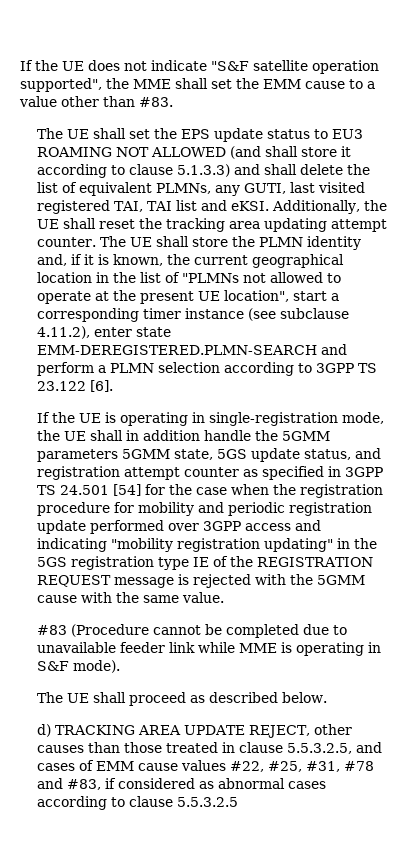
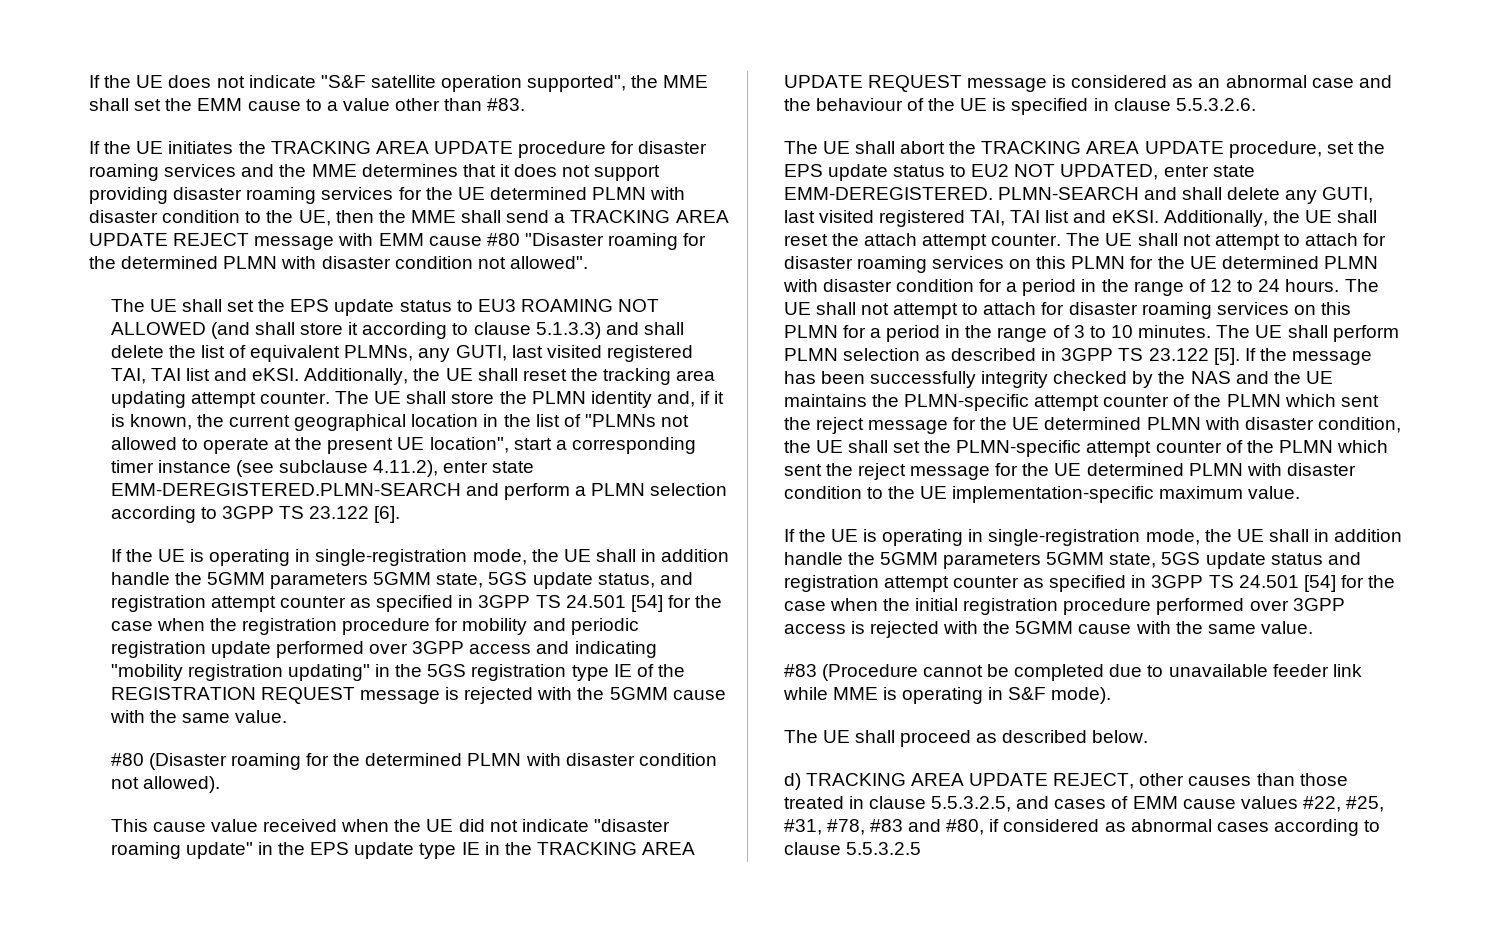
(173, 102) none -> [89,141,708,158] [89,164,661,181] [89,187,686,204] [89,210,729,226] [89,233,707,250] [89,256,588,269] // If the UE initiates the TRACKING AREA UPDATE procedure for disaster roaming services and the MME determines that it does not support providing disaster roaming services for the UE determined PLMN with disaster condition to the UE, then the MME shall send a TRACKING AREA UPDATE REJECT message with EMM cause #80 "Disaster roaming for the determined PLMN with disaster condition not allowed".
(224, 597) none -> [110,753,717,770] [110,776,220,793] [110,819,671,832] [110,842,696,859] [783,75,1392,92] [783,98,1256,115] [783,141,1386,158] [783,164,1255,181] [783,187,1374,204] [783,210,1378,227] [783,233,1387,250] [783,256,1379,273] [782,279,1379,296] [783,302,1352,319] [783,325,1399,342] [783,348,1373,365] [783,371,1334,388] [783,394,1379,411] [783,417,1402,434] [783,440,1389,457] [783,463,1357,480] [783,486,1301,503] [783,529,1403,546] [783,552,1361,569] [783,575,1396,592] [783,598,1345,615] [783,621,1314,638] // #80 (Disaster roaming for the determined PLMN with disaster condition not allowed). // This cause value received when the UE did not indicate "disaster roaming update" in the EPS update type IE in the TRACKING AREA UPDATE REQUEST message is considered as an abnormal case and the behaviour of the UE is specified in clause 5.5.3.2.6. // The UE shall abort the TRACKING AREA UPDATE procedure, set the EPS update status to EU2 NOT UPDATED, enter state EMM-DEREGISTERED. PLMN-SEARCH and shall delete any GUTI, last visited registered TAI, TAI list and eKSI. Additionally, the UE shall reset the attach attempt counter. The UE shall not attempt to attach for disaster roaming services on this PLMN for the UE determined PLMN with disaster condition for a period in the range of 12 to 24 hours. The UE shall not attempt to attach for disaster roaming services on this PLMN for a period in the range of 3 to 10 minutes. The UE shall perform PLMN selection as described in 3GPP TS 23.122 [5]. If the message has been successfully integrity checked by the NAS and the UE maintains the PLMN-specific attempt counter of the PLMN which sent the reject message for the UE determined PLMN with disaster condition, the UE shall set the PLMN-specific attempt counter of the PLMN which sent the reject message for the UE determined PLMN with disaster condition to the UE implementation-specific maximum value. // If the UE is operating in single-registration mode, the UE shall in addition handle the 5GMM parameters 5GMM state, 5GS update status and registration attempt counter as specified in 3GPP TS 24.501 [54] for the case when the initial registration procedure performed over 3GPP access is rejected with the 5GMM cause with the same value.
[343,761,374,771] [36,778,101,790] #78 and #83, -> [826,819,985,835] #78, #83 and #80,

